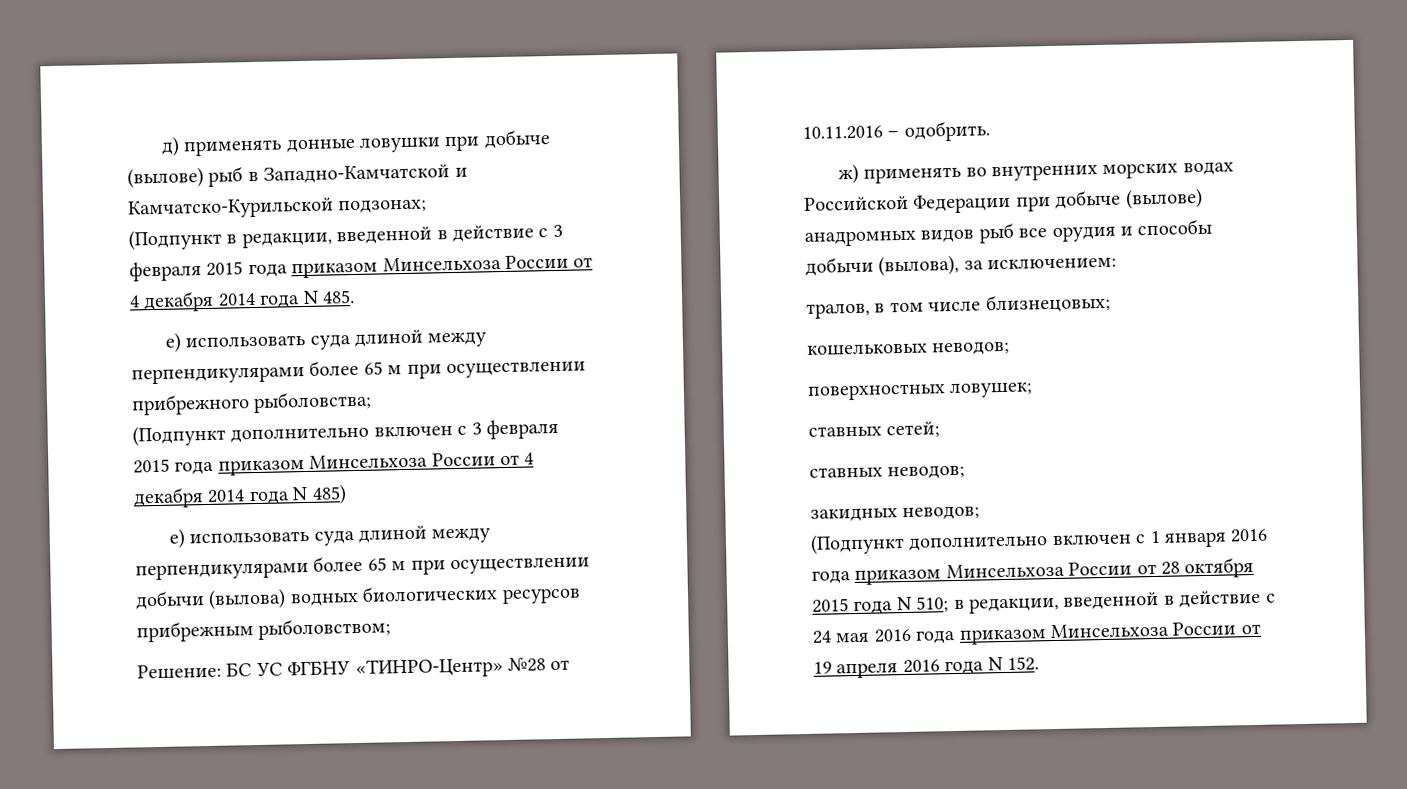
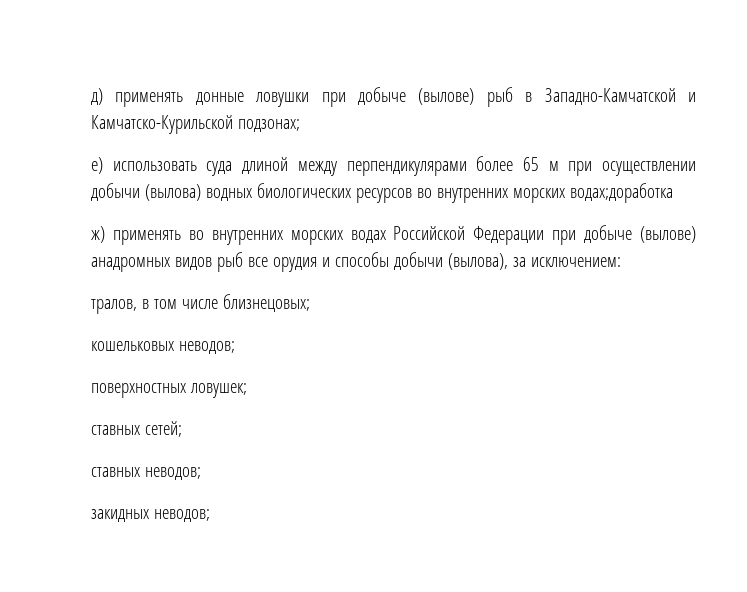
[128,224,563,251] [129,254,594,282] [129,289,355,313] [164,329,488,353] [131,359,586,385] [131,390,373,416] [132,418,559,447] [133,452,535,476] [133,484,347,509] // (Подпункт в редакции, введенной в действие с 3 февраля 2015 года приказом Минсельхоза России от 4 декабря 2014 года N 485. // е) использовать суда длиной между перпендикулярами более 65 м при осуществлении прибрежного рыболовства; // (Подпункт дополнительно включен с 3 февраля 2015 года приказом Минсельхоза России от 4 декабря 2014 года N 485) -> (300, 125) none
[136,617,392,643] [137,657,571,680] [802,120,990,142] прибрежным рыболовством; // Решение: БС УС ФГБНУ «ТИНРО-Центр» №28 от 10.11.2016 – одобрить. -> [416,183,673,203] во внутренних морских водах;доработка
[810,528,1269,555] [811,556,1255,586] [812,589,1276,615] [812,621,1261,645] [813,656,1039,679] // (Подпункт дополнительно включен с 1 января 2016 года приказом Минсельхоза России от 28 октября 2015 года N 510; в редакции, введенной в действие с 24 мая 2016 года приказом Минсельхоза России от 19 апреля 2016 года N 152. -> (210, 515) none

